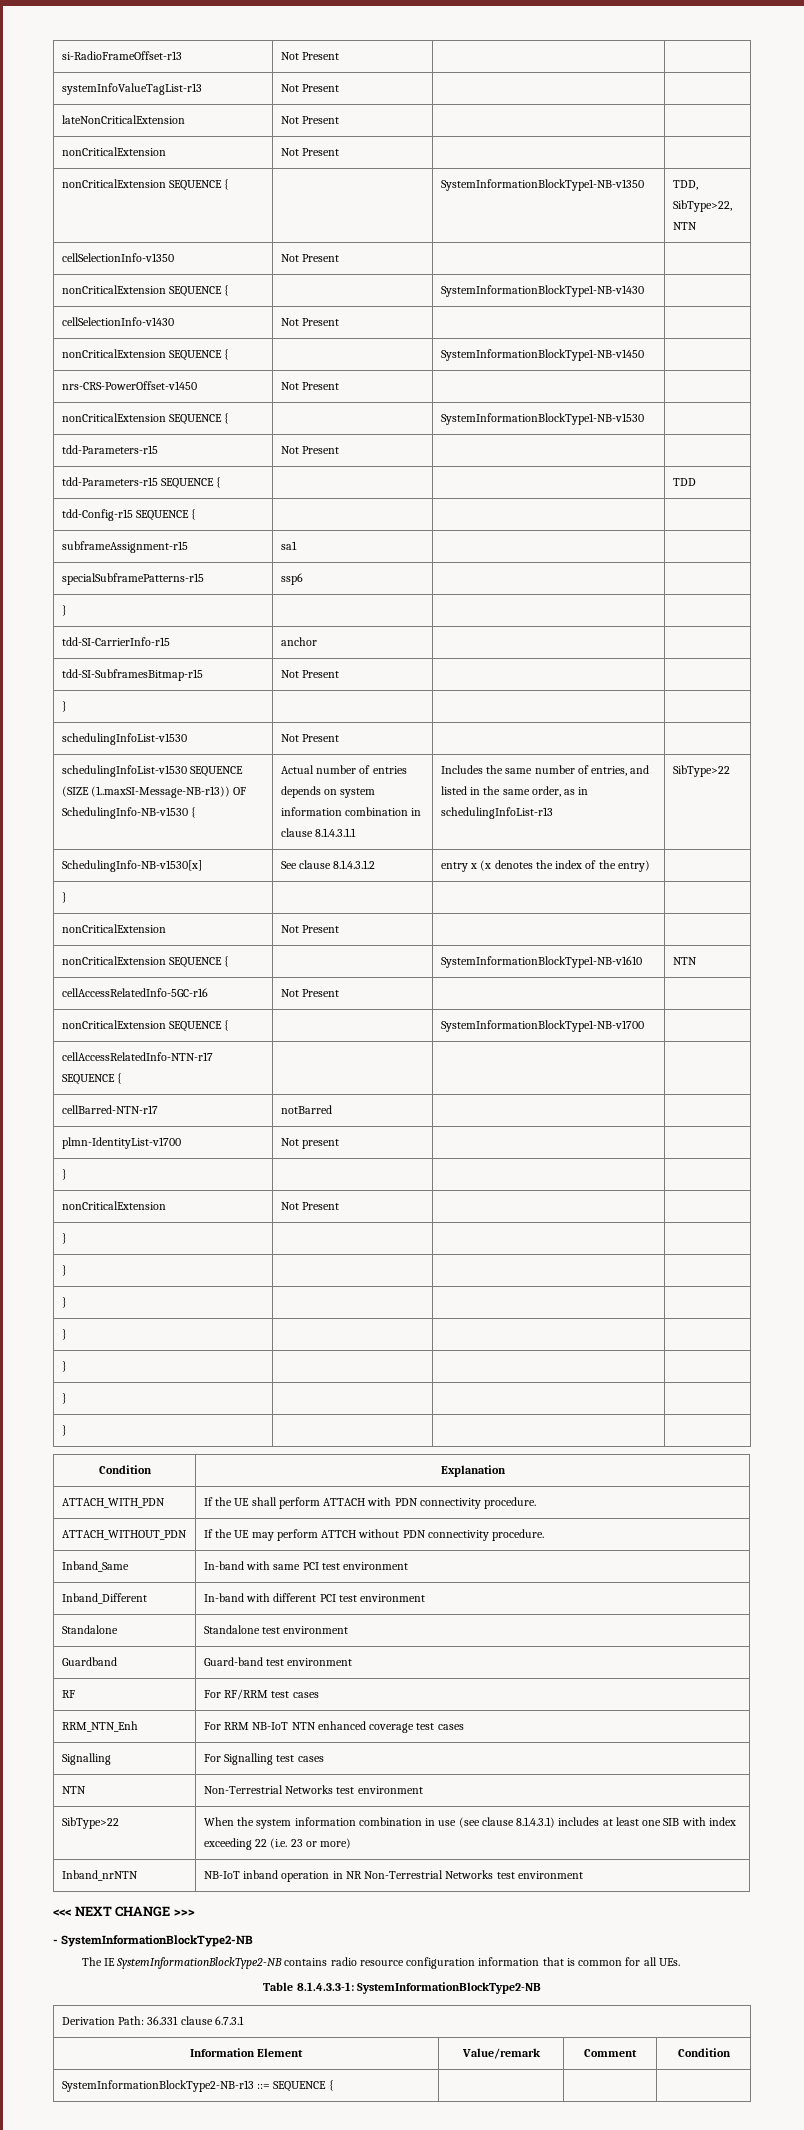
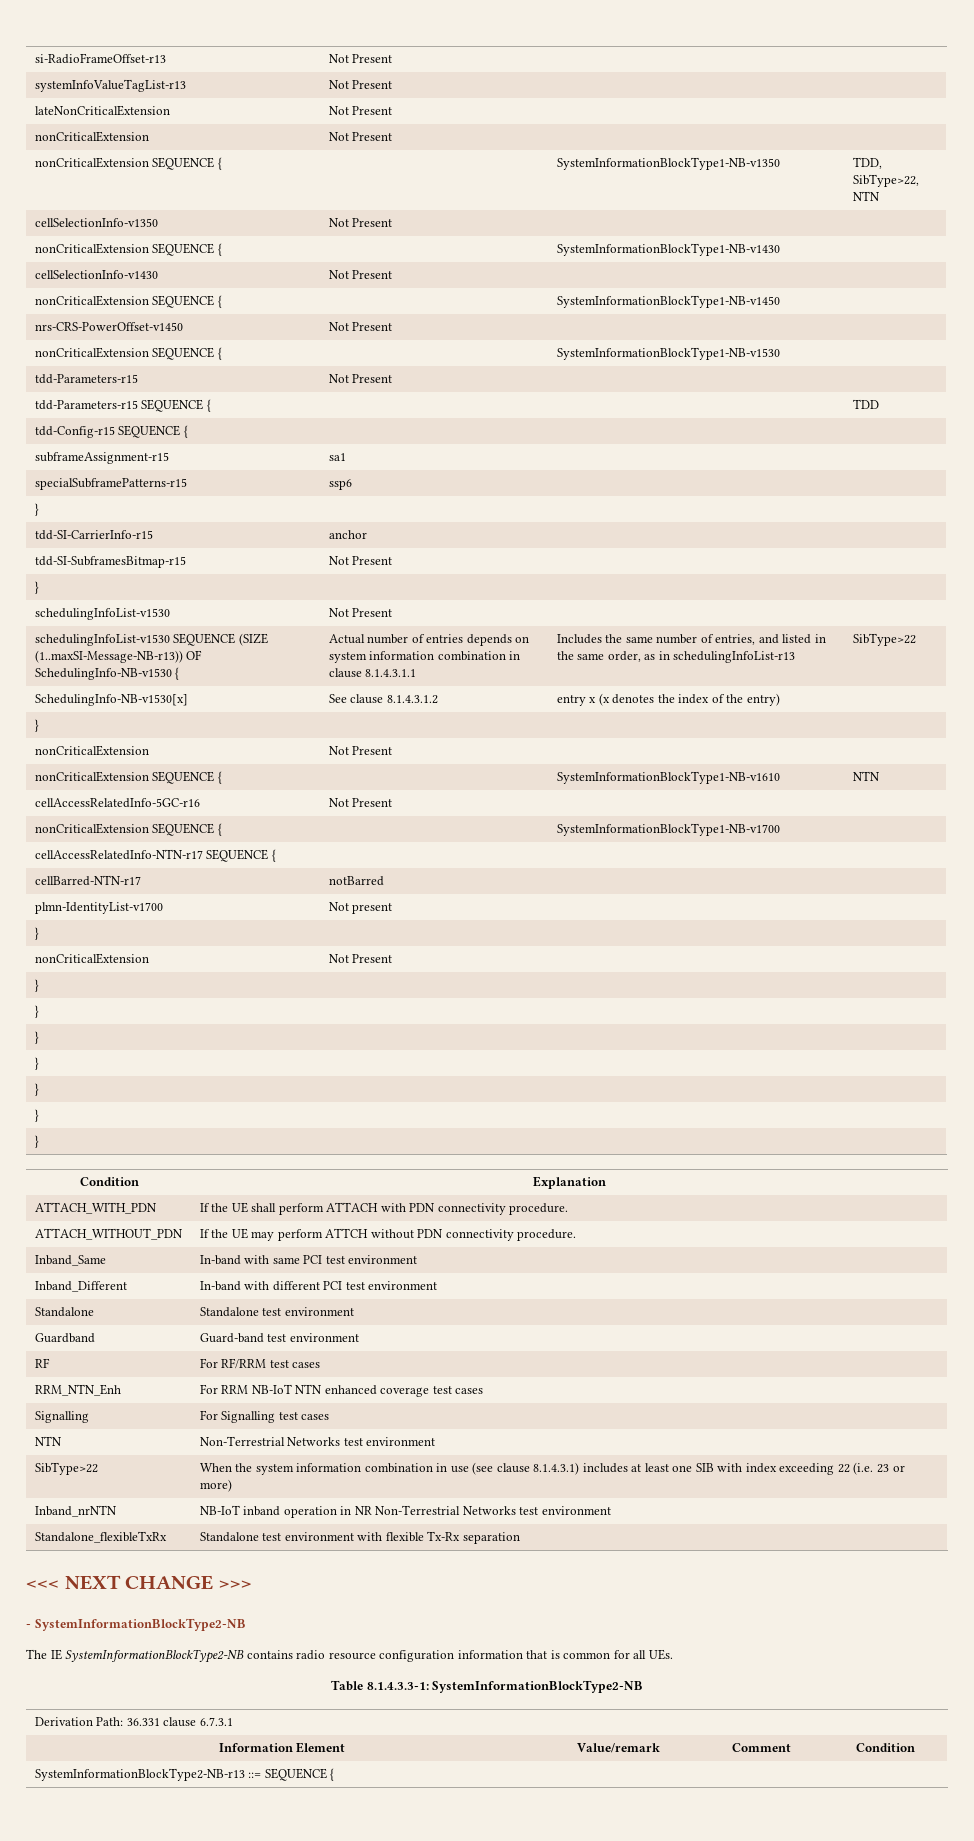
(583, 1875) none -> [34,1531,167,1543] [199,1531,520,1544] // Standalone_flexibleTxRx | Standalone test environment with flexible Tx-Rx separation

